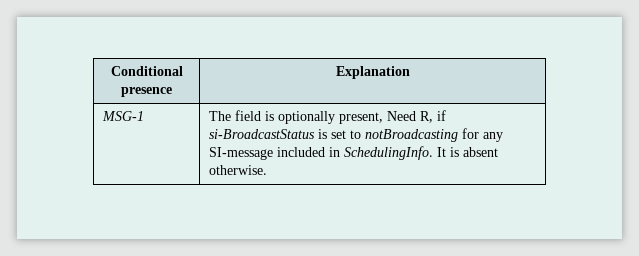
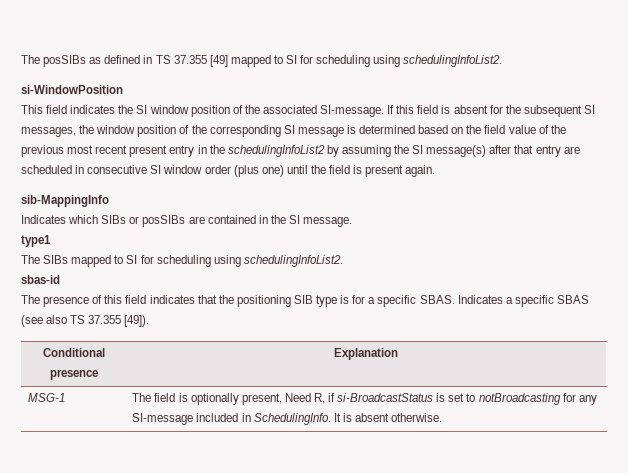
(110, 71) none -> [21,55,503,67] [21,85,123,94] [21,105,595,117] [21,125,566,137] [21,145,580,157] [21,165,436,177] [21,195,109,207] [21,215,353,227] [21,235,51,247] [21,255,343,267] [21,275,60,284] [21,295,589,307] [21,315,150,327] The posSIBs as defined in TS 37.355 [49] mapped to SI for scheduling using schedulingInfoList2. // si-WindowPosition // This field indicates the SI window position of the associated SI-message. If this field is absent for the subsequent SI messages, the window position of the corresponding SI message is determined based on the field value of the previous most recent present entry in the schedulingInfoList2 by assuming the SI message(s) after that entry are scheduled in consecutive SI window order (plus one) until the field is present again. // sib-MappingInfo // Indicates which SIBs or posSIBs are contained in the SI message. // type1 // The SIBs mapped to SI for scheduling using schedulingInfoList2. // sbas-id // The presence of this field indicates that the positioning SIB type is for a specific SBAS. Indicates a specific SBAS (see also TS 37.355 [49]). //

